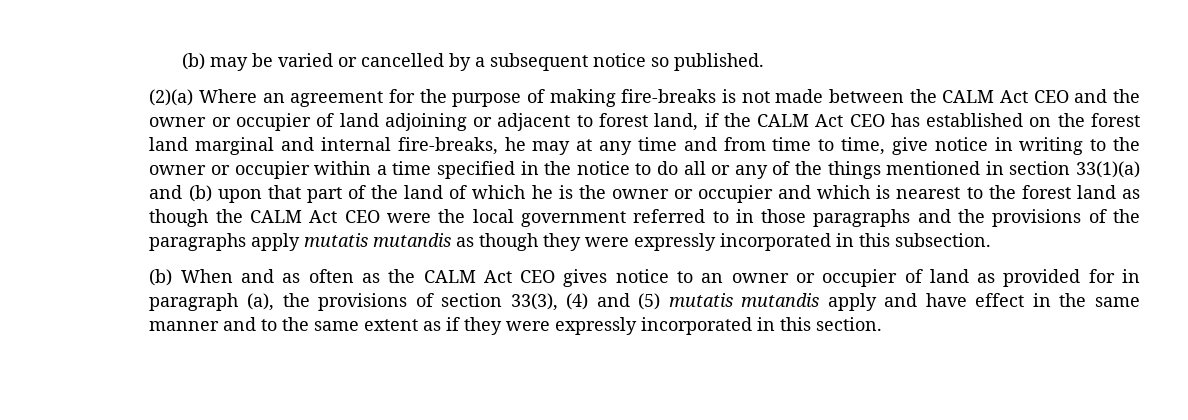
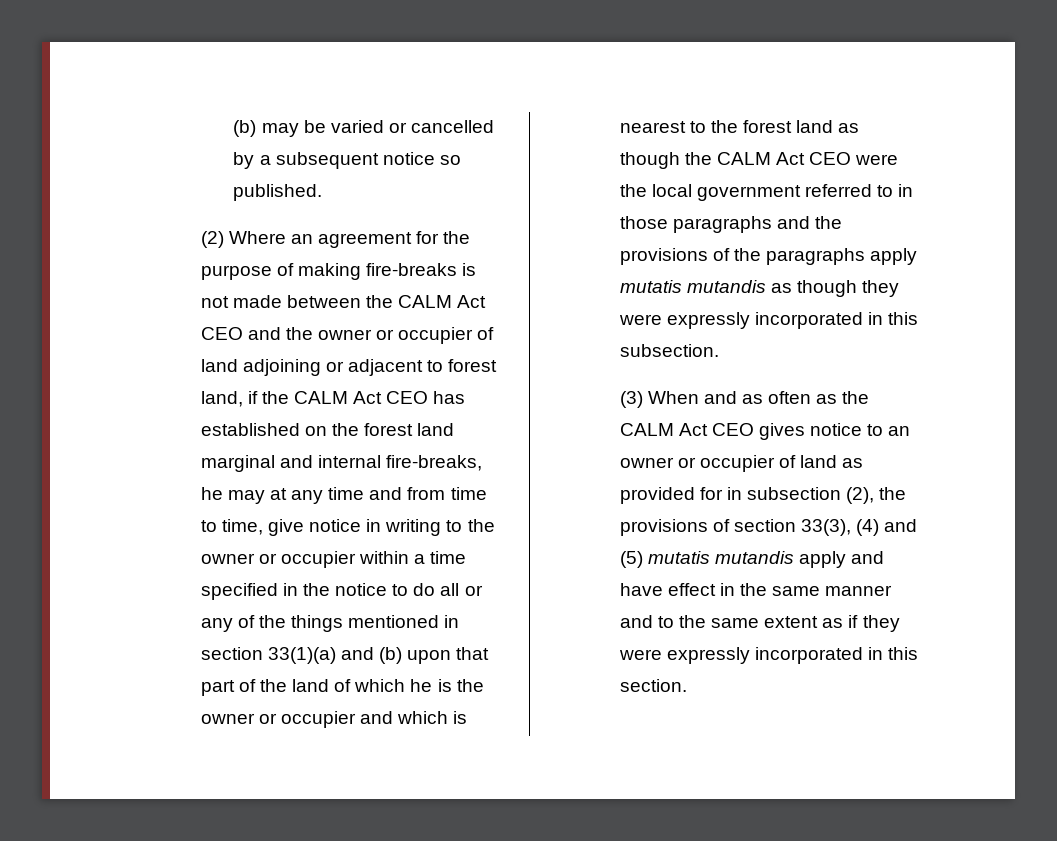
[149,89,194,106] (2)(a) -> [200,231,224,248] (2)
[149,269,173,286] (b) -> [619,391,643,408] (3)
[149,293,274,311] paragraph (a), -> [747,487,875,504] subsection (2),

